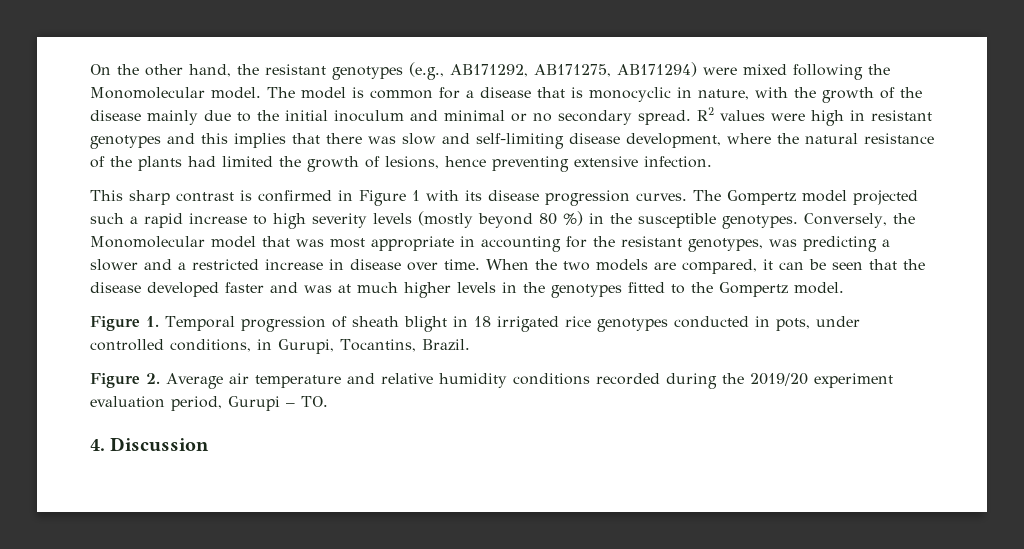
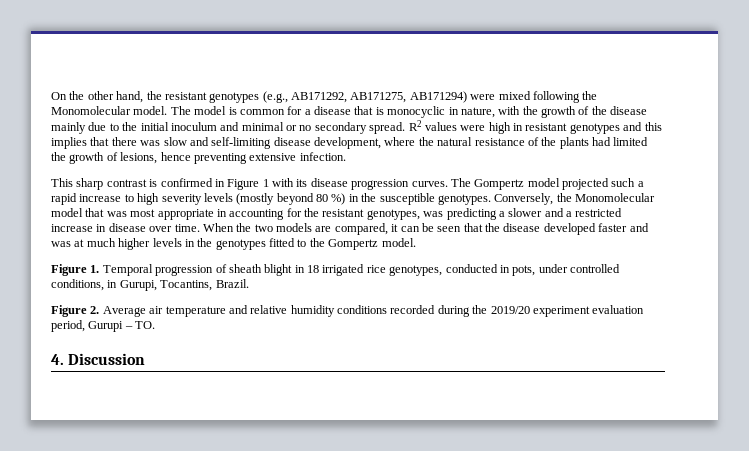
[596,318,668,332] genotypes -> [389,265,443,276] genotypes,

